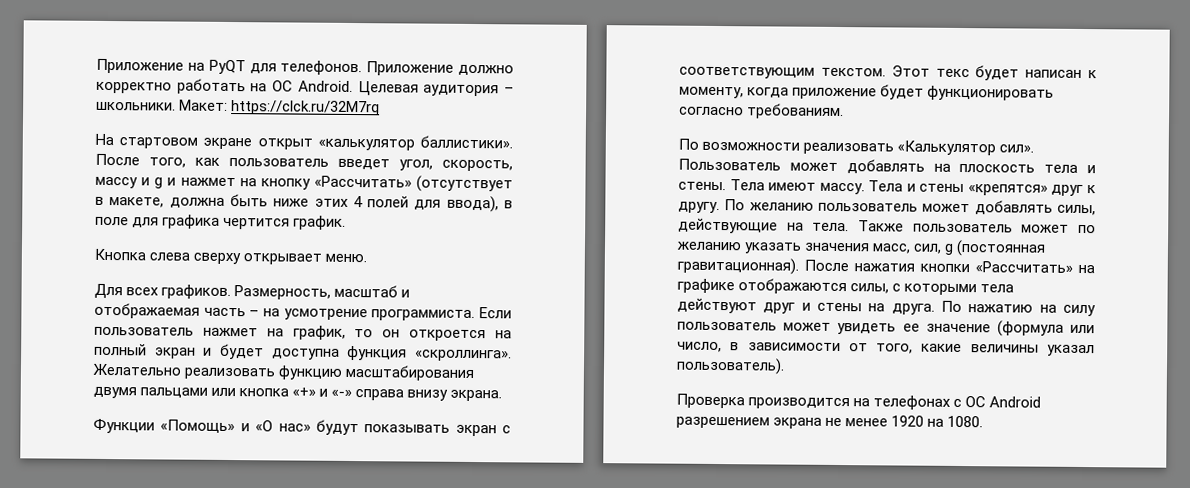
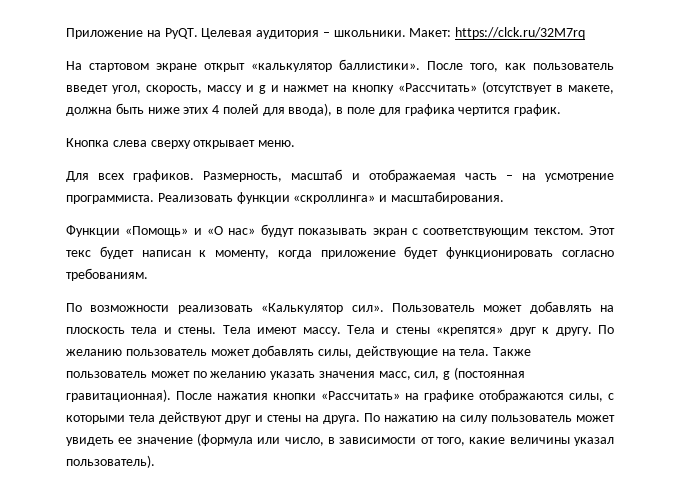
[208,59,514,76] [96,78,353,95] PyQT для телефонов. Приложение должно корректно работать на ОС Android. -> [164,28,198,39] PyQT.
[479,307,512,319] [94,325,512,342] [94,342,512,362] [92,363,475,382] [93,386,503,402] Если пользователь нажмет на график, то он откроется на полный экран и будет доступна функция «скроллинга». Желательно реализовать функцию масштабирования двумя пальцами или кнопка «+» и «-» справа внизу экрана. -> [157,191,504,204] Реализовать функции «скроллинга» и масштабирования.
[676,393,1042,410] [676,415,984,429] // Проверка производится на телефонах с ОС Android разрешением экрана не менее 1920 на 1080. -> (155, 461) none

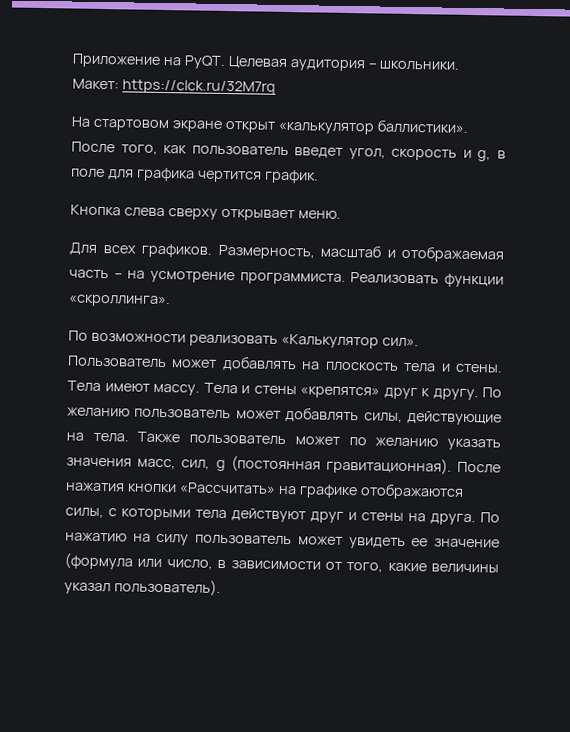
[145,81,614,94] [66,103,333,116] скорость, массу и g и нажмет на кнопку «Рассчитать» (отсутствует в макете, должна быть ниже этих 4 полей для ввода), -> [391,148,492,162] скорость и g,
[293,191,504,204] [66,224,616,237] [66,246,614,259] [66,268,148,281] «скроллинга» и масштабирования. // Функции «Помощь» и «О нас» будут показывать экран с соответствующим текстом. Этот текс будет написан к моменту, когда приложение будет функционировать согласно требованиям. -> [68,294,171,308] «скроллинга».

